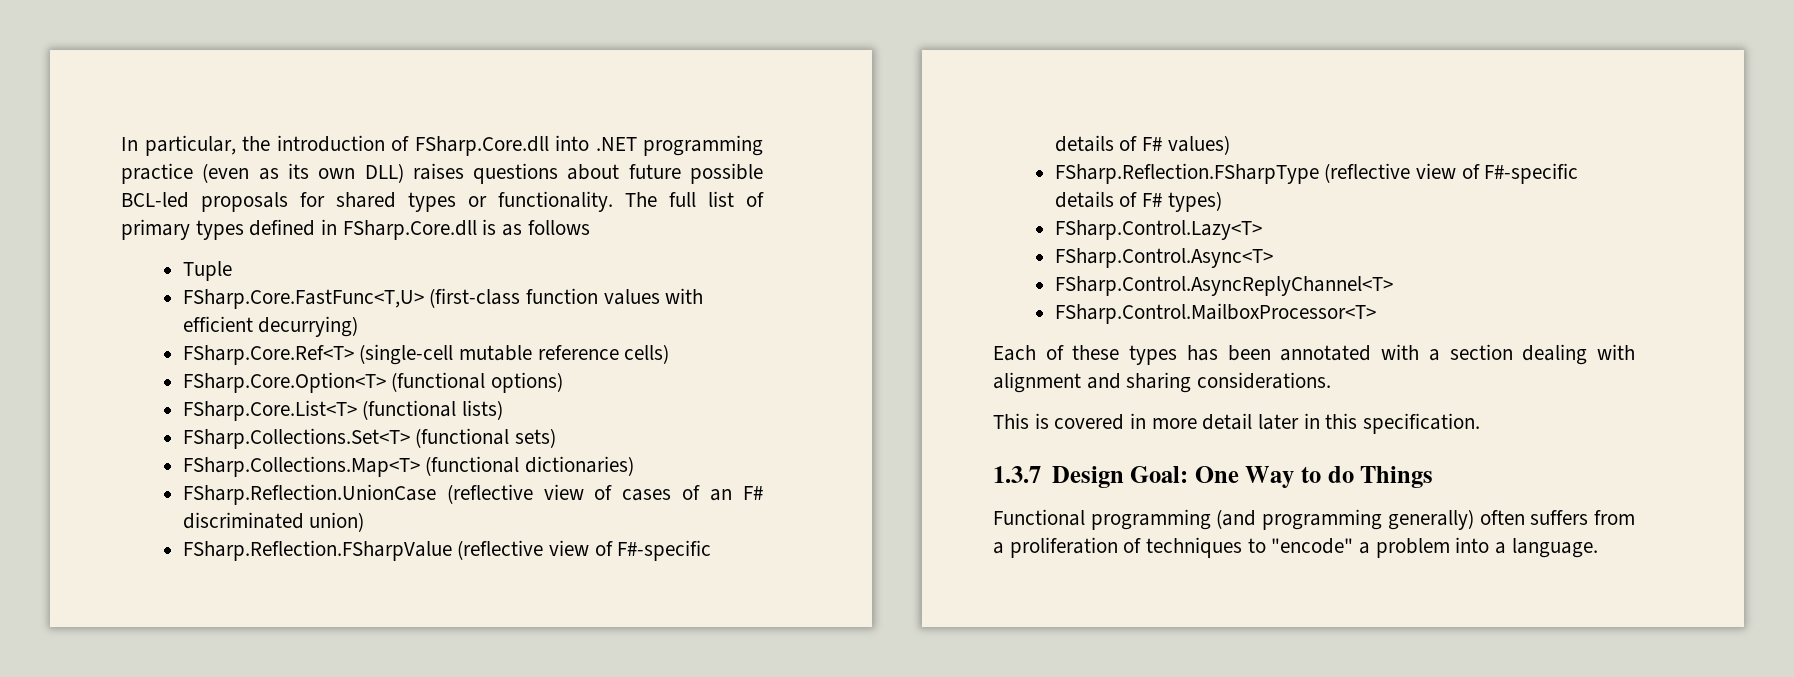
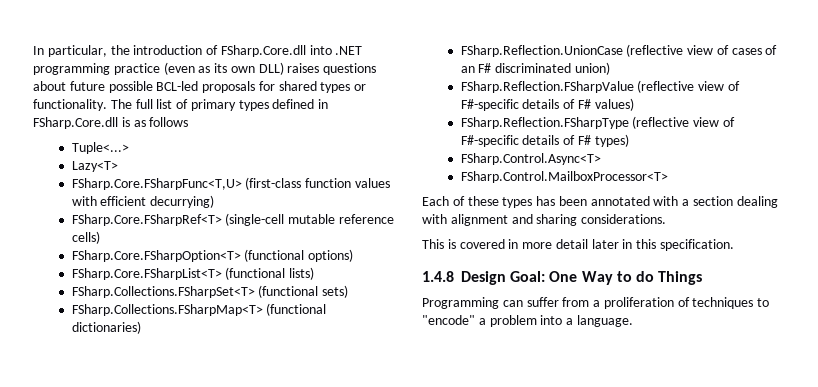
[182,261,232,281] [182,289,424,309] Tuple // FSharp.Core.FastFunc<T,U> -> [71,142,129,154] [71,161,118,172] [71,178,242,190] Tuple<...> // Lazy<T> // FSharp.Core.FSharpFunc<T,U>
[182,345,354,365] FSharp.Core.Ref<T> -> [71,214,222,226] FSharp.Core.FSharpRef<T>
[182,372,386,393] FSharp.Core.Option<T> -> [71,250,241,262] FSharp.Core.FSharpOption<T>
[182,400,357,421] FSharp.Core.List<T> -> [71,268,222,280] FSharp.Core.FSharpList<T>
[182,428,410,449] FSharp.Collections.Set<T> -> [71,286,255,298] FSharp.Collections.FSharpSet<T>
[182,456,420,477] FSharp.Collections.Map<T> -> [71,304,263,316] FSharp.Collections.FSharpMap<T>
[1054,220,1262,240] // FSharp.Control.Lazy<T> -> (629, 140) none
[1054,276,1393,296] // FSharp.Control.AsyncReplyChannel<T> -> (601, 159) none
[993,466,1041,483] 1.3.7 -> [422,271,454,282] 1.4.8
[993,509,1589,530] Functional programming (and programming generally) often suffers -> [422,297,559,309] Programming can suffer

